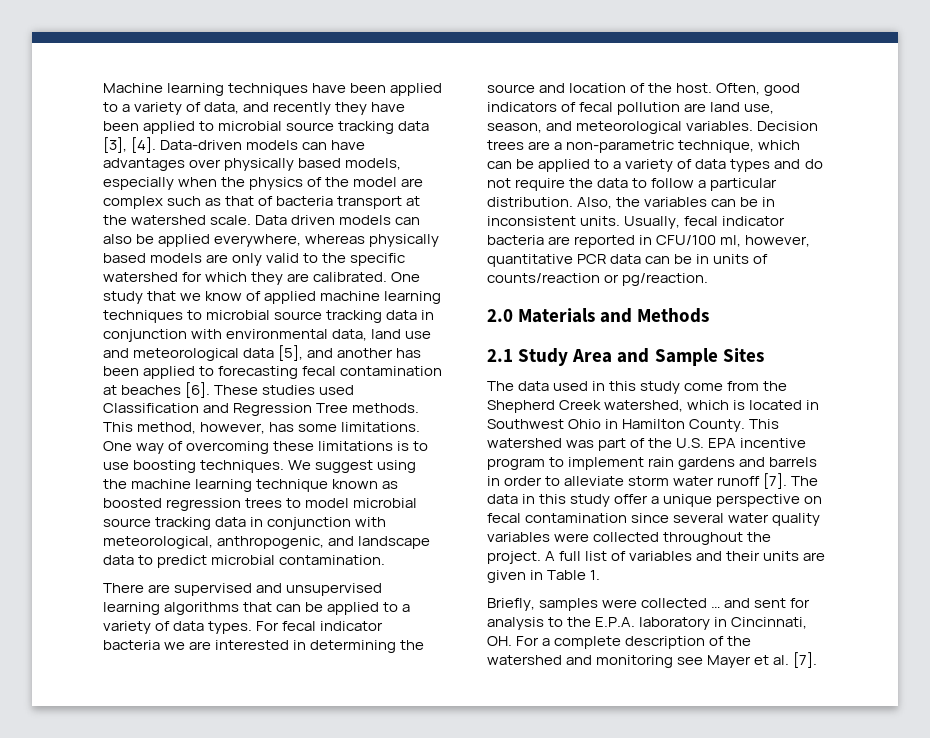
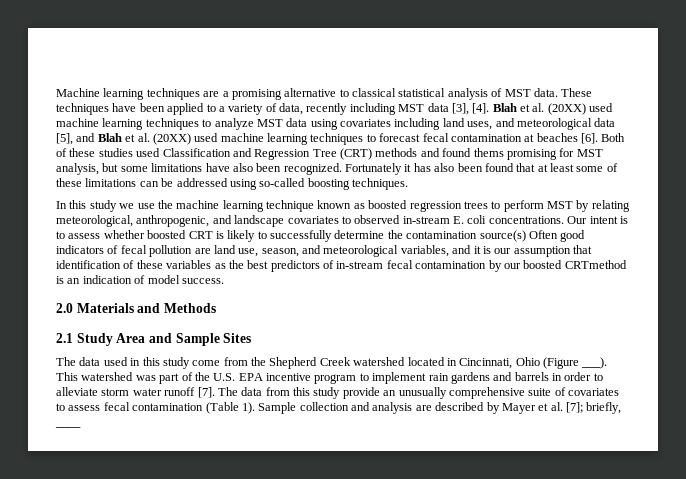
(309, 89) none -> [203,88,593,100] [56,103,109,115] are a promising alternative to classical statistical analysis of MST data. These techniques
[243,102,406,115] [103,121,430,134] [103,137,366,153] [103,158,402,171] [103,177,424,190] [103,196,421,209] [103,215,421,225] [103,234,440,247] [103,253,406,266] [103,272,421,285] [103,291,442,304] [103,310,435,323] [103,329,432,342] and recently they have been applied to microbial source tracking data [3], [4]. Data-driven models can have advantages over physically based models, especially when the physics of the model are complex such as that of bacteria transport at the watershed scale. Data driven models can also be applied everywhere, whereas physically based models are only valid to the specific watershed for which they are calibrated. One study that we know of applied machine learning techniques to microbial source tracking data in conjunction with environmental data, land use -> [306,103,614,115] [56,118,493,130] recently including MST data [3], [4]. Blah et al. (20XX) used machine learning techniques to analyze MST data using covariates including land uses,
[337,348,422,358] [103,366,299,379] another has been applied to forecasting -> [97,133,421,145] Blah et al. (20XX) used machine learning techniques to forecast
[214,385,259,395] These -> [601,133,626,142] [56,148,96,157] Both of these
[352,403,420,413] [103,422,421,434] [103,441,429,454] [103,460,417,473] methods. This method, however, has some limitations. One way of overcoming these limitations is to use boosting techniques. We suggest using -> [340,148,603,160] [56,163,618,175] [56,178,408,190] [56,200,155,212] (CRT) methods and found thems promising for MST analysis, but some limitations have also been recognized. Fortunately it has also been found that at least some of these limitations can be addressed using so-called boosting techniques. // In this study we use
[305,498,418,508] [103,517,387,530] [103,536,431,549] [103,555,386,568] [103,583,383,596] [103,602,411,615] [103,621,384,634] [103,640,425,653] [487,83,761,95] model microbial source tracking data in conjunction with meteorological, anthropogenic, and landscape data to predict microbial contamination. // There are supervised and unsupervised learning algorithms that can be applied to a variety of data types. For fecal indicator bacteria we are interested in determining the source and location of the host. Often, -> [503,200,630,212] [56,215,628,227] [56,230,558,242] perform MST by relating meteorological, anthropogenic, and landscape covariates to observed in-stream E. coli concentrations. Our intent is to assess whether boosted CRT is likely to successfully determine the contamination source(s) Often
[686,121,819,131] [487,140,801,153] [487,159,823,172] [487,178,778,191] [487,197,776,209] [487,216,786,229] [487,235,811,248] [487,254,769,267] [487,273,709,286] variables. Decision trees are a non-parametric technique, which can be applied to a variety of data types and do not require the data to follow a particular distribution. Also, the variables can be in inconsistent units. Usually, fecal indicator bacteria are reported in CFU/100 ml, however, quantitative PCR data can be in units of counts/reaction or pg/reaction. -> [400,245,592,257] [56,260,627,272] [56,275,224,284] variables, and it is our assumption that identification of these variables as the best predictors of in-stream fecal contamination by our boosted CRTmethod is an indication of model success.
[604,400,820,412] [487,419,746,432] watershed, which is located in Southwest Ohio in Hamilton County. -> [353,357,608,369] watershed located in Cincinnati, Ohio (Figure ___).
[522,494,823,507] [487,513,821,526] [487,532,772,545] [487,551,826,564] [487,570,601,583] [487,598,811,611] [487,617,808,630] [487,636,752,649] [487,652,818,668] in this study offer a unique perspective on fecal contamination since several water quality variables were collected throughout the project. A full list of variables and their units are given in Table 1. // Briefly, samples were collected … and sent for analysis to the E.P.A. laboratory in Cincinnati, OH. For a complete description of the watershed and monitoring see Mayer et al. [7]. -> [265,387,619,399] [56,402,622,414] [55,426,81,428] from this study provide an unusually comprehensive suite of covariates to assess fecal contamination (Table 1). Sample collection and analysis are described by Mayer et al. [7]; briefly, ____

